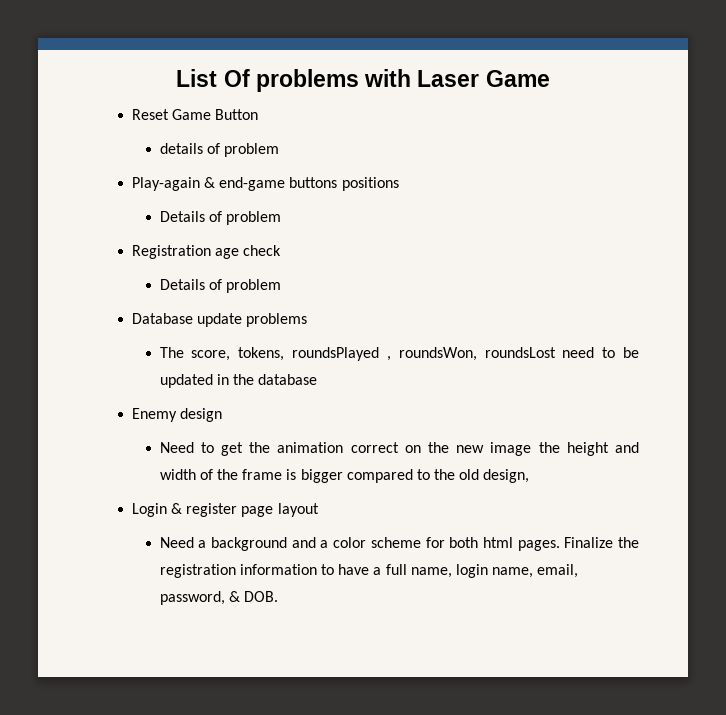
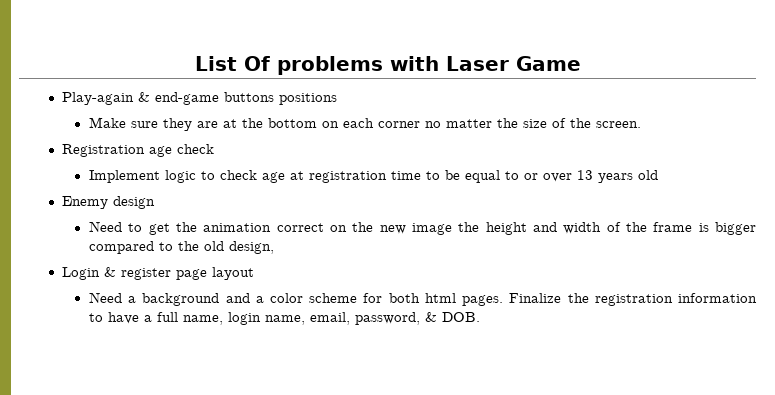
[131,109,259,120] [159,143,279,157] // Reset Game Button // details of problem -> (581, 63) none
[159,211,281,225] [131,245,282,259] [159,279,281,293] [131,313,308,327] [159,347,639,361] [159,374,318,388] Details of problem // Registration age check // Details of problem // Database update problems // The score, tokens, roundsPlayed , roundsWon, roundsLost need to be updated in the database -> [88,117,641,131] [62,144,215,157] [88,170,658,183] Make sure they are at the bottom on each corner no matter the size of the screen. // Registration age check // Implement logic to check age at registration time to be equal to or over 13 years old

